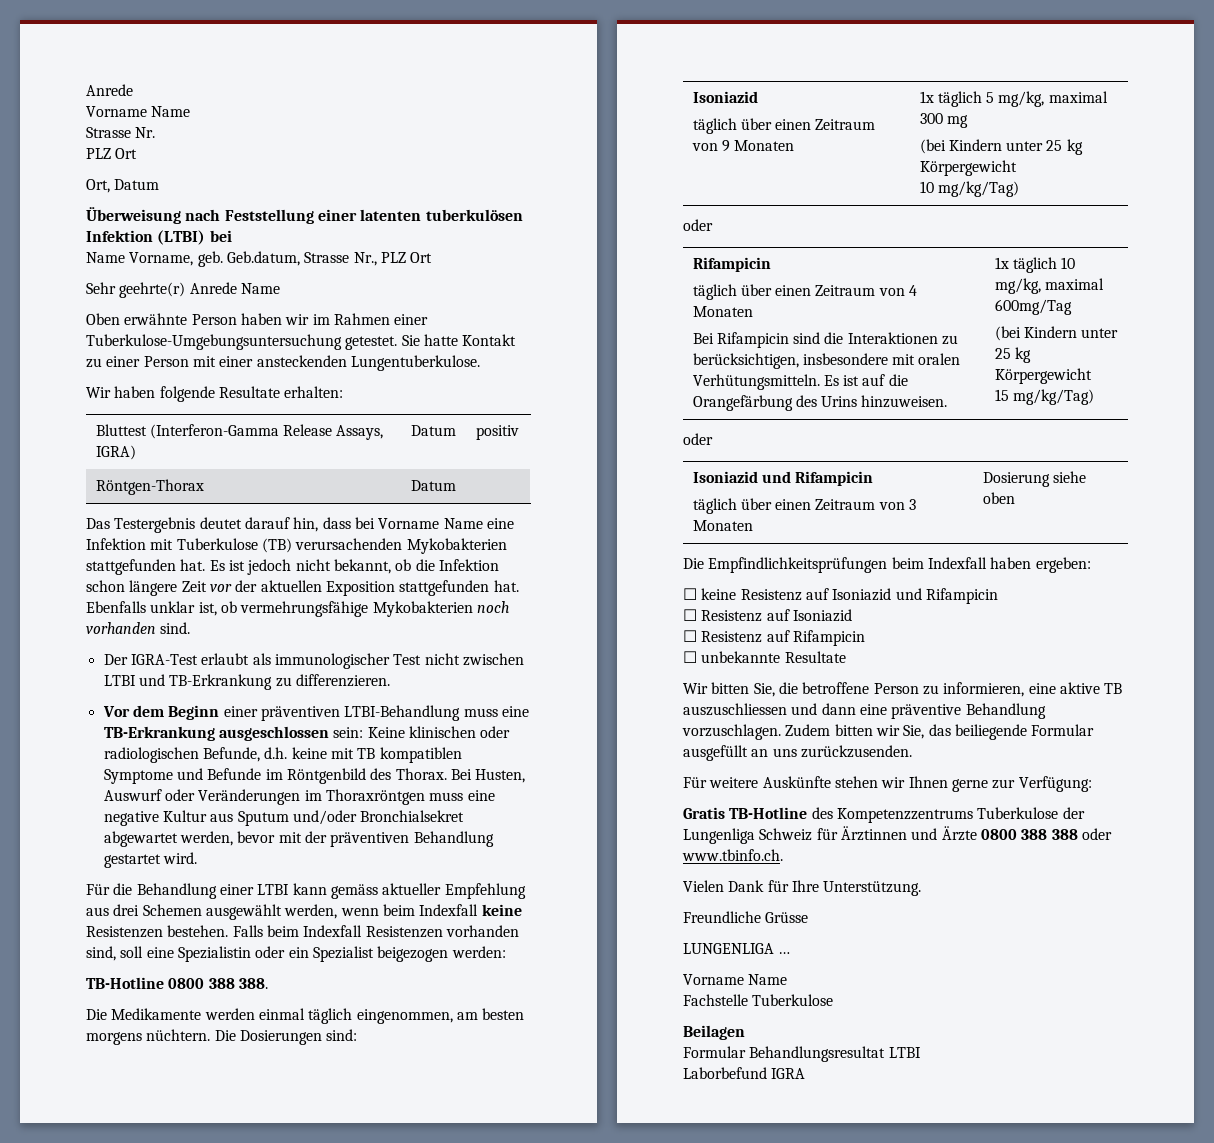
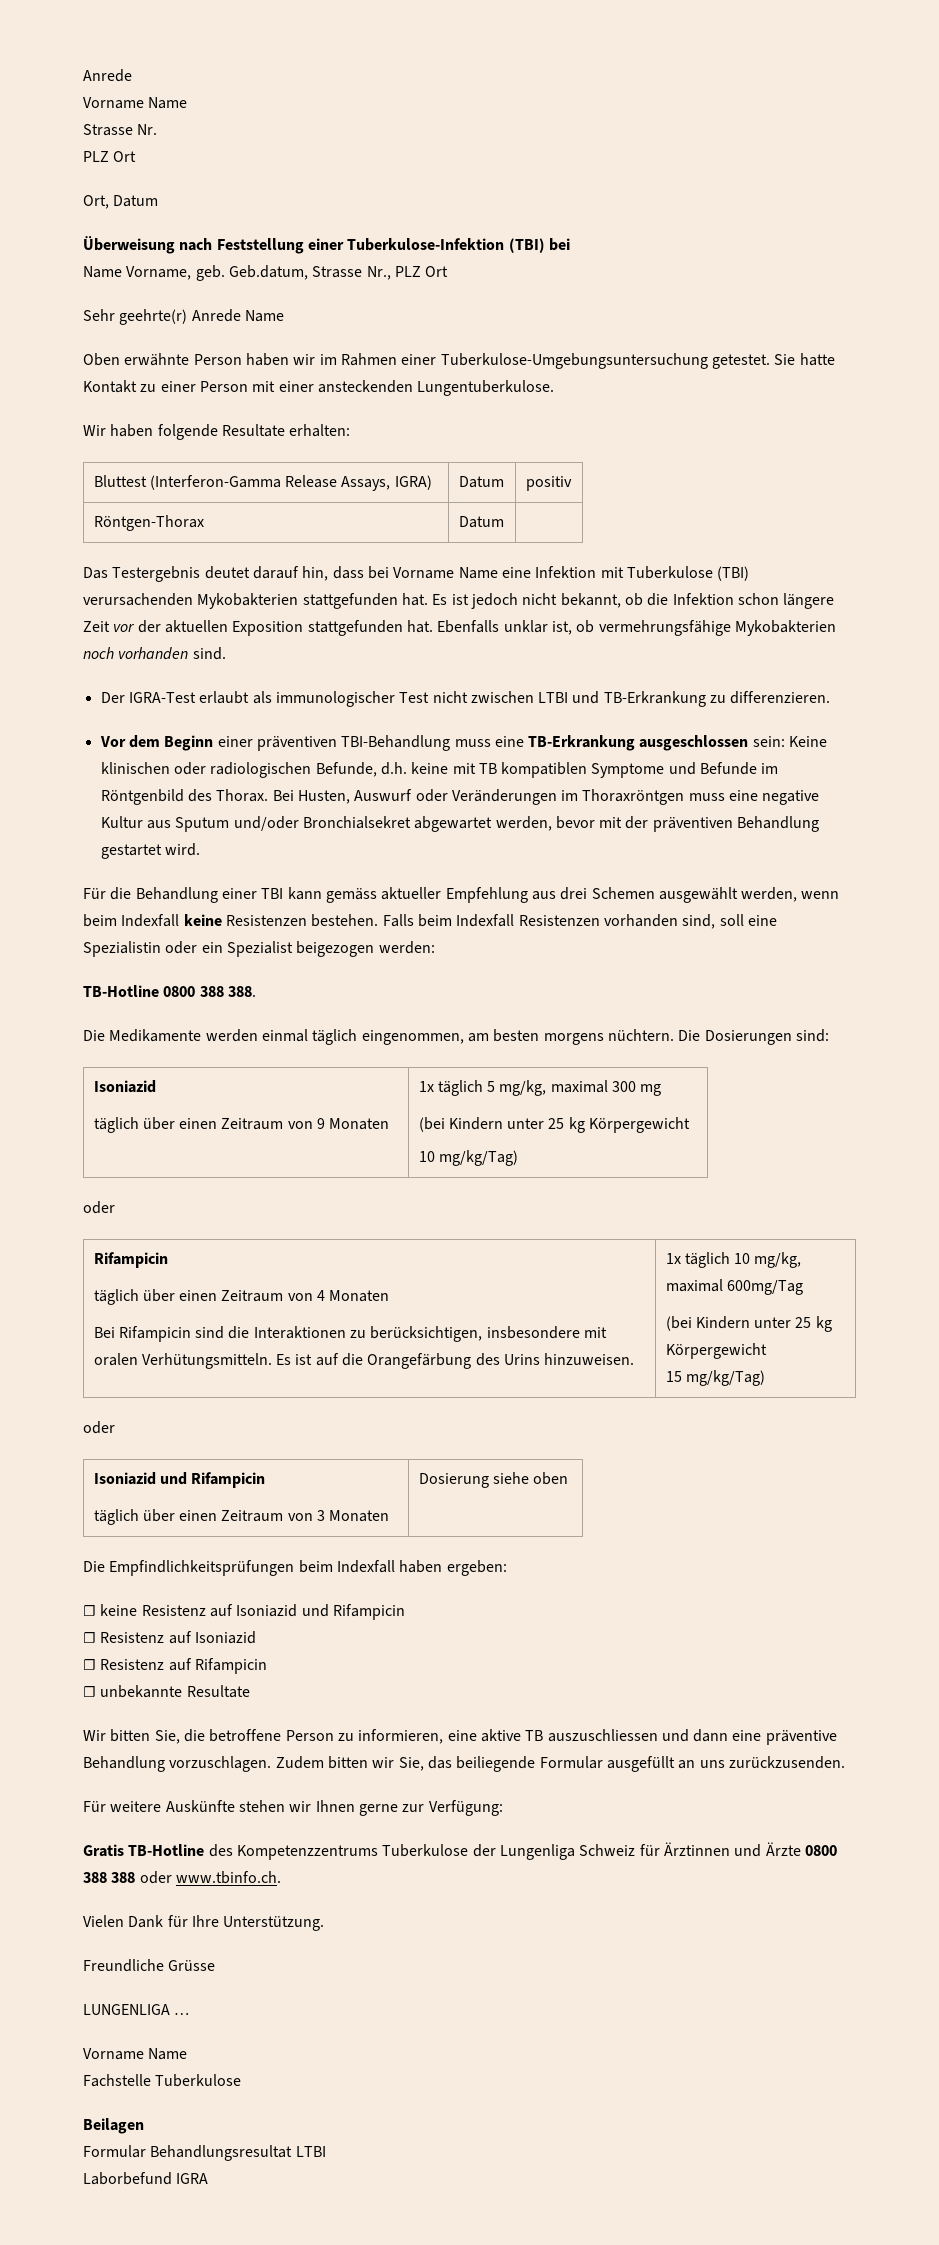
[360,209,523,221] [86,230,206,245] latenten tuberkulösen Infektion (LTBI) -> [347,238,545,253] Tuberkulose-Infektion (TBI)
[261,538,292,553] (TB) -> [717,566,750,581] (TBI)
[344,705,461,721] LTBI-Behandlung -> [341,735,451,751] TBI-Behandlung
[257,884,290,895] LTBI -> [261,888,284,899] TBI

